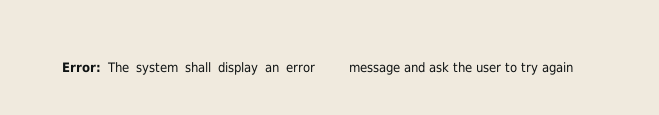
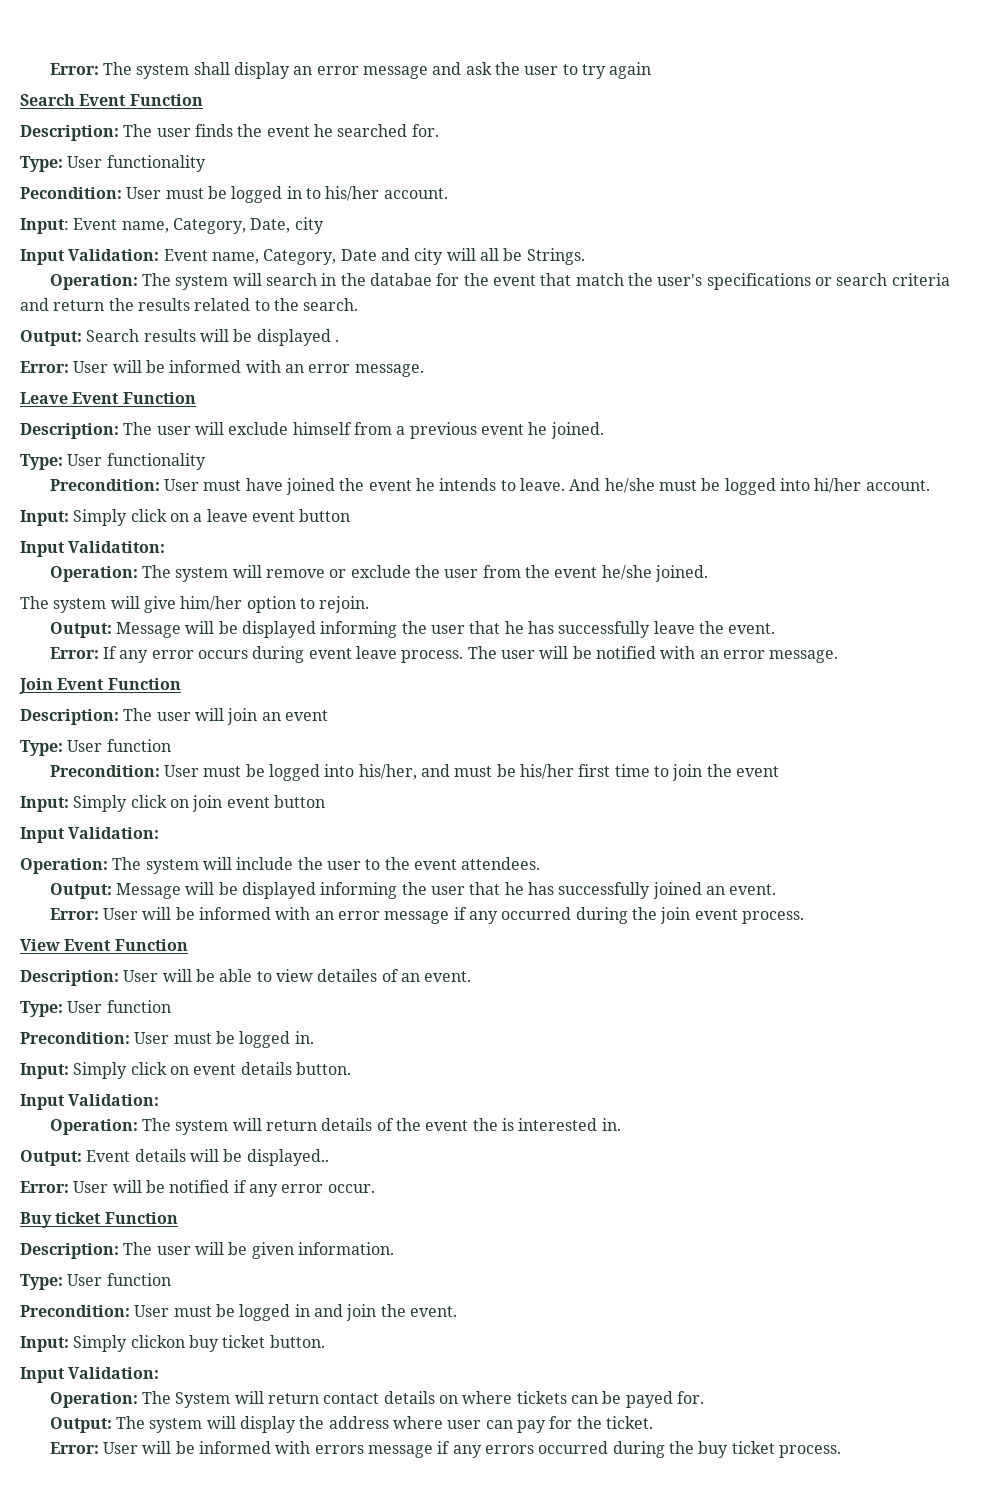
(573, 68) none -> [20,94,203,106] [20,124,439,141] [20,155,206,172] [20,186,448,203] [20,217,324,234] [20,248,585,265] [49,273,950,290] [20,298,359,311] [20,329,339,346] [20,360,424,377] [20,392,196,404] [20,422,604,439] [20,453,206,470] [49,478,930,495] [20,509,351,526] [20,541,166,557] [49,565,709,582] [20,596,370,613] [49,621,776,638] [49,646,839,663] [19,678,181,694] [20,708,328,725] [20,739,171,756] [49,764,779,781] [20,795,325,812] [20,827,160,843] [20,857,541,874] [49,882,777,899] [49,907,804,924] [20,939,188,951] [20,969,472,986] [20,1000,171,1017] [20,1031,314,1048] [20,1062,351,1079] [20,1094,160,1110] [49,1118,621,1135] [20,1149,329,1166] [20,1180,375,1197] [20,1212,178,1228] [20,1242,394,1259] [20,1273,171,1290] [20,1304,457,1321] [20,1335,325,1352] [20,1367,160,1383] [49,1391,705,1408] [49,1416,654,1433] [49,1441,841,1458] // Search Event Function // Description: The user finds the event he searched for. // Type: User functionality // Pecondition: User must be logged in to his/her account. // Input: Event name, Category, Date, city // Input Validation: Event name, Category, Date and city will all be Strings. // Operation: The system will search in the databae for the event that match the user's specifications or search criteria and return the results related to the search. // Output: Search results will be displayed . // Error: User will be informed with an error message. // Leave Event Function // Description: The user will exclude himself from a previous event he joined. // Type: User functionality // Precondition: User must have joined the event he intends to leave. And he/she must be logged into hi/her account. // Input: Simply click on a leave event button // Input Validatiton: // Operation: The system will remove or exclude the user from the event he/she joined. // The system will give him/her option to rejoin. // Output: Message will be displayed informing the user that he has successfully leave the event. // Error: If any error occurs during event leave process. The user will be notified with an error message. // Join Event Function // Description: The user will join an event // Type: User function // Precondition: User must be logged into his/her, and must be his/her first time to join the event // Input: Simply click on join event button // Input Validation: // Operation: The system will include the user to the event attendees. // Output: Message will be displayed informing the user that he has successfully joined an event. // Error: User will be informed with an error message if any occurred during the join event process. // View Event Function // Description: User will be able to view detailes of an event. // Type: User function // Precondition: User must be logged in. // Input: Simply click on event details button. // Input Validation: // Operation: The system will return details of the event the is interested in. // Output: Event details will be displayed.. // Error: User will be notified if any error occur. // Buy ticket Function // Description: The user will be given information. // Type: User function // Precondition: User must be logged in and join the event. // Input: Simply clickon buy ticket button. // Input Validation: // Operation: The System will return contact details on where tickets can be payed for. // Output: The system will display the address where user can pay for the ticket. // Error: User will be informed with errors message if any errors occurred during the buy ticket process.

